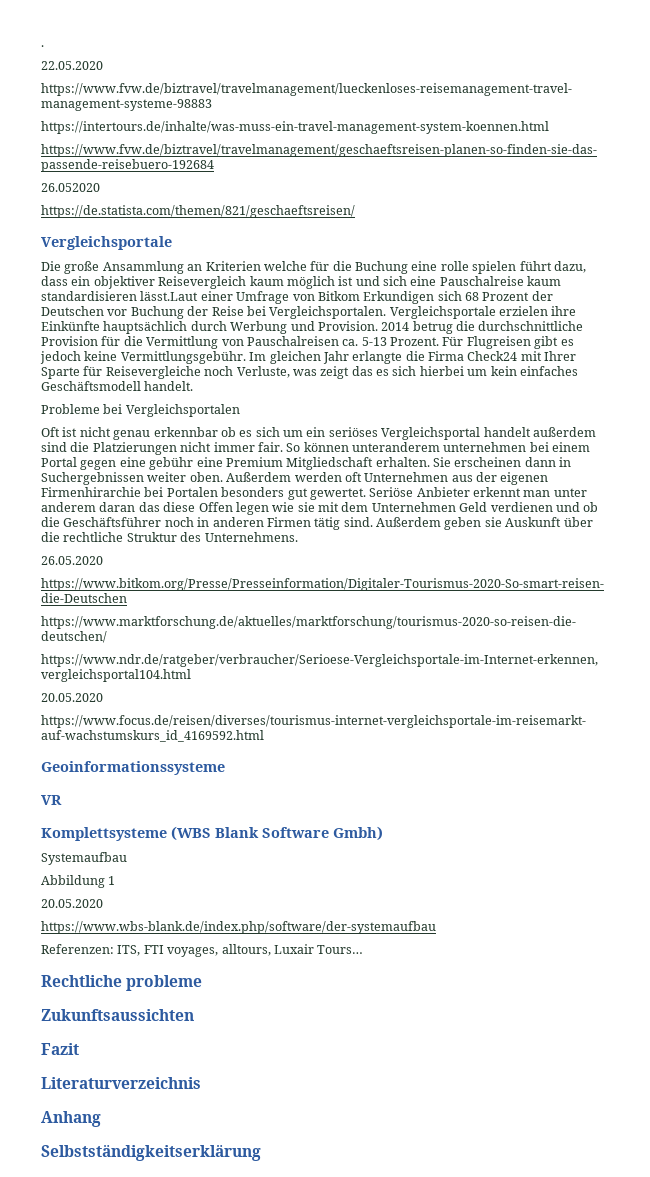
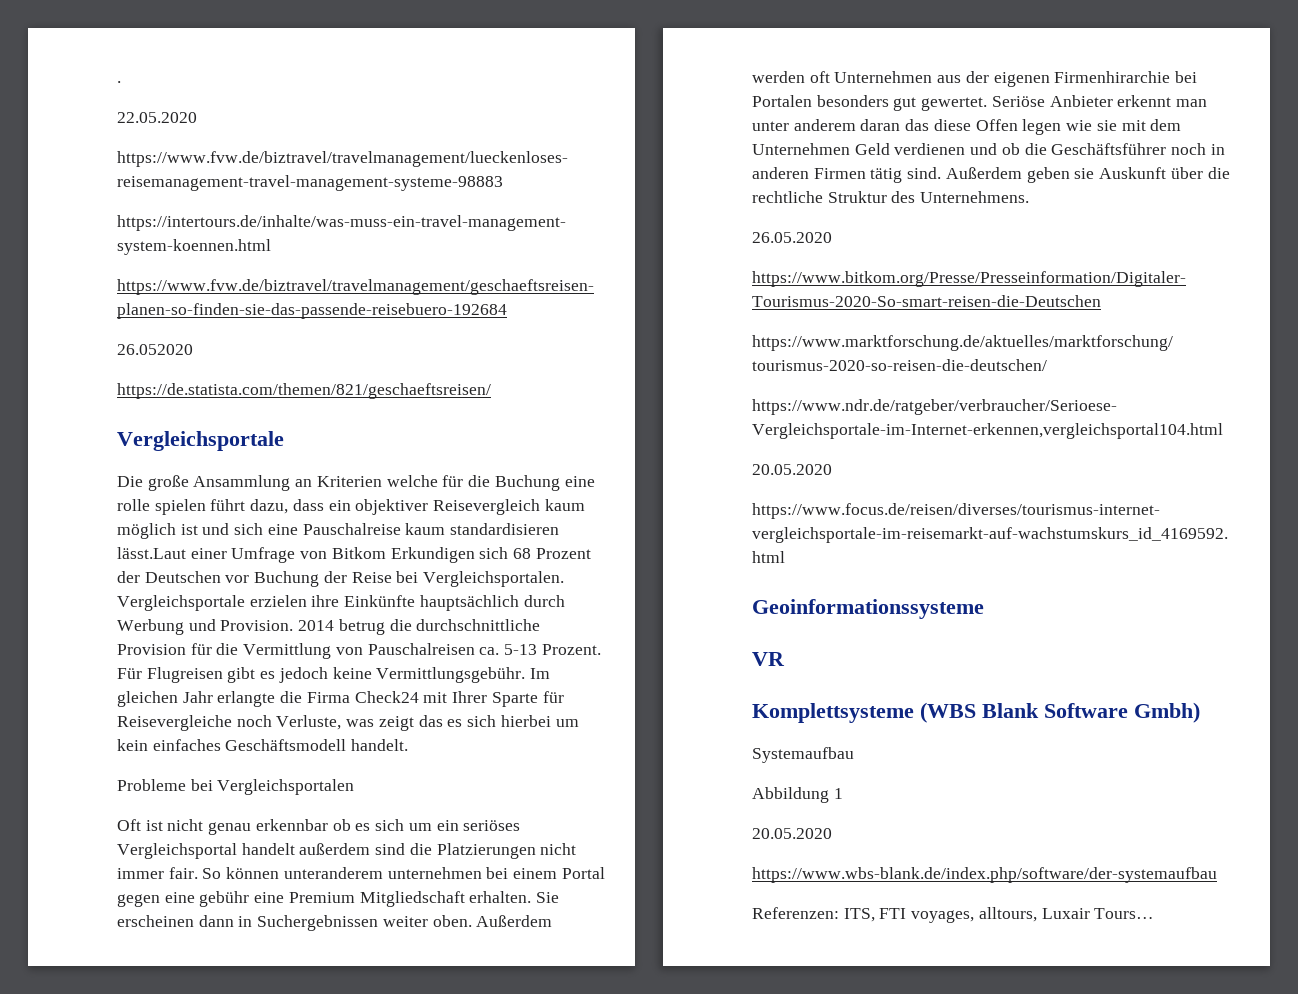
[41,975,203,991] [41,1009,194,1021] [41,1043,79,1055] [41,1077,201,1089] [41,1111,101,1127] [41,1144,261,1161] // Rechtliche probleme // Zukunftsaussichten // Fazit // Literaturverzeichnis // Anhang // Selbstständigkeitserklärung -> (1155, 913) none

